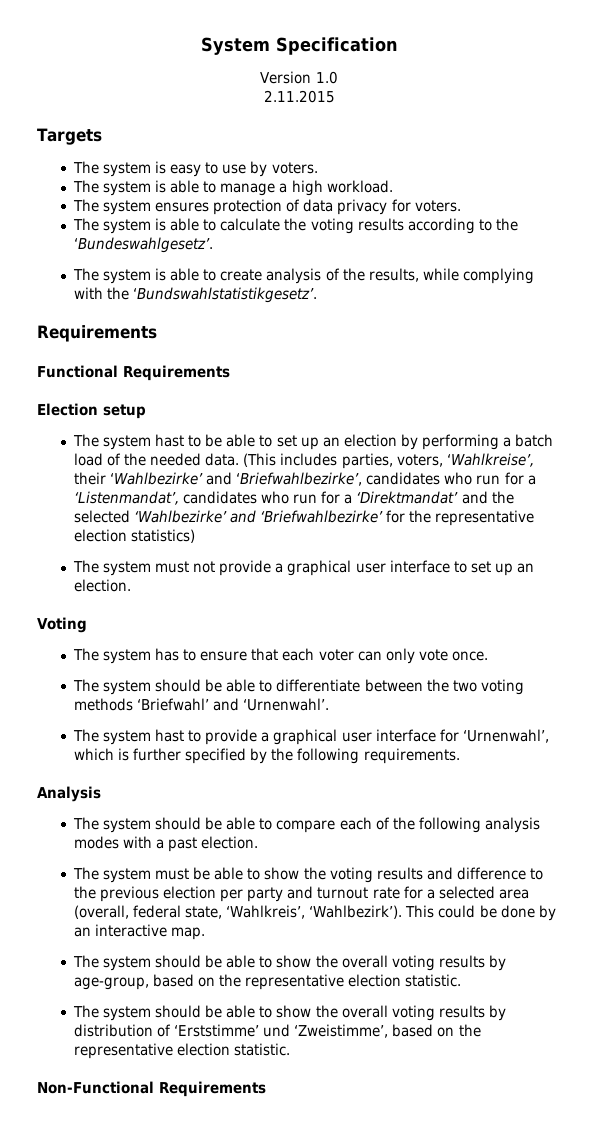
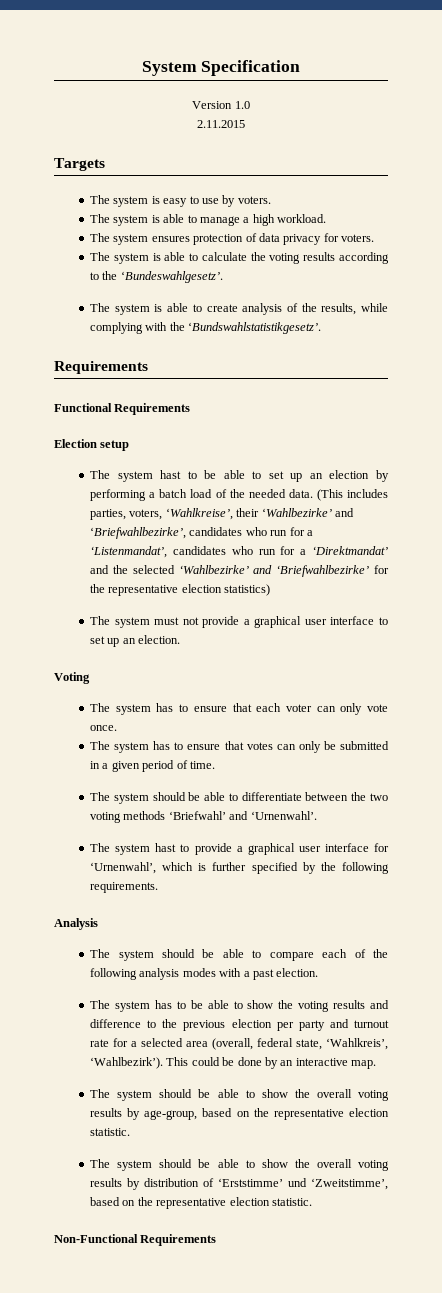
(488, 656) none -> [90,741,389,753] [90,760,215,772] // The system has to ensure that votes can only be submitted in a given period of time.
[155,868,190,880] must -> [154,1000,186,1009] has to
[294,1024,389,1038] ‘Zweistimme’, -> [310,1178,388,1190] ‘Zweitstimme’,

